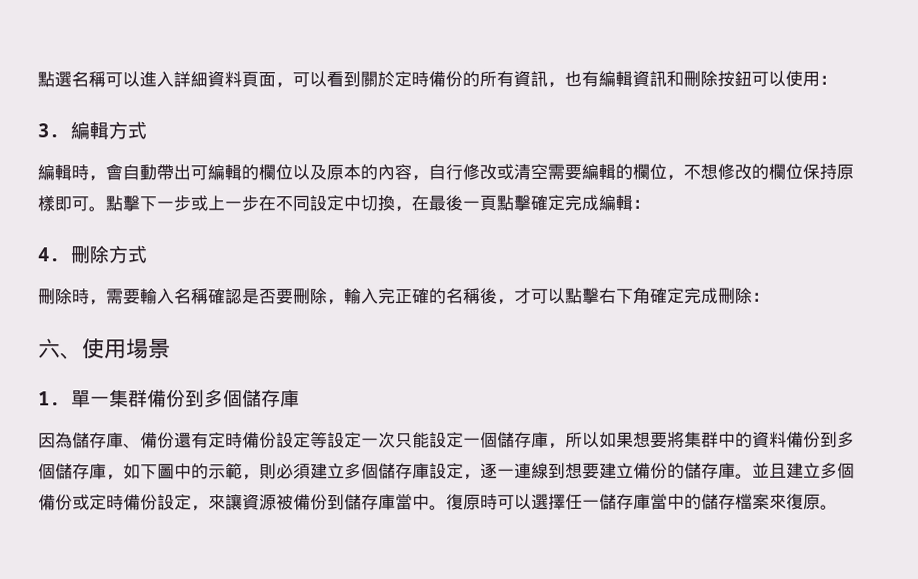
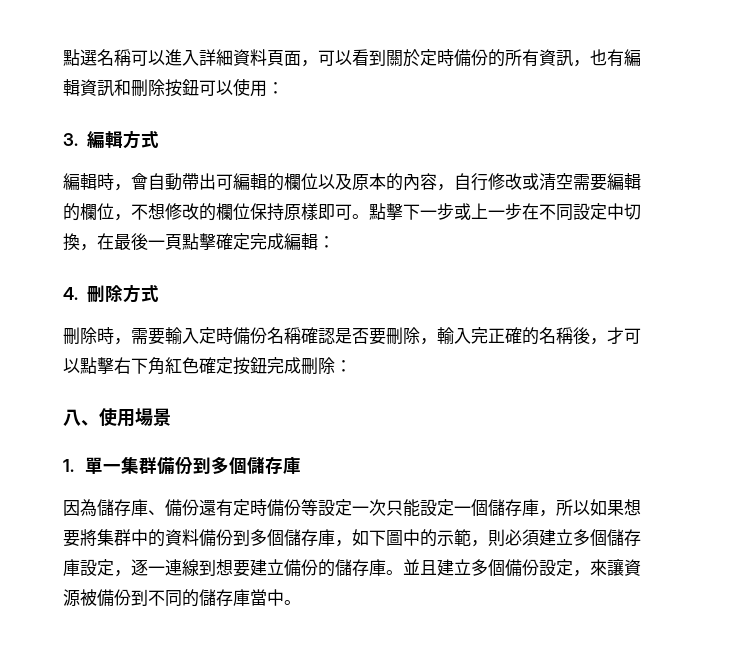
(175, 296) none -> [199,327,267,345] 定時備份
[649,287,685,304] 確定 -> [165,357,267,375] 紅色確定按鈕
[38,338,61,359] 六 -> [63,409,81,426] 八
[276,432,311,449] 設定 -> (301, 507) none
[72,494,158,511] 或定時備份 -> (539, 567) none
(345, 502) none -> [148,589,199,607] 不同的
[446,493,838,511] 復原時可以選擇任一儲存庫當中的儲存檔案來復原。 -> (301, 602) none

